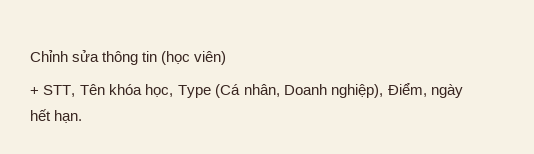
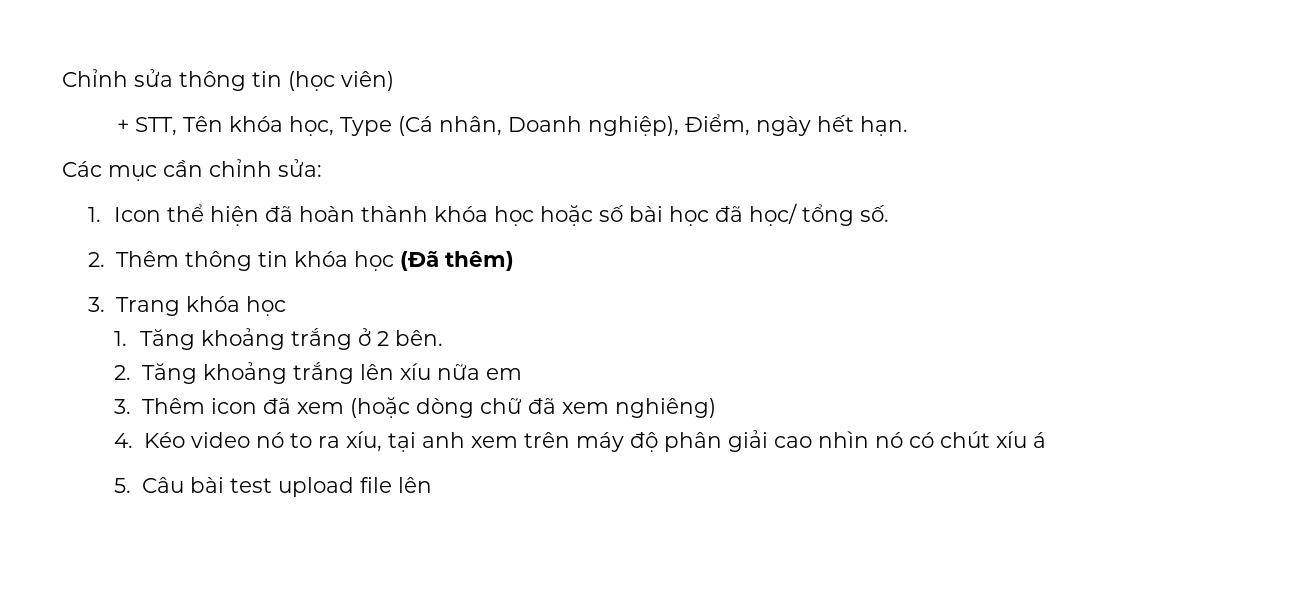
(83, 116) none -> [62,159,322,181] [87,203,889,226] [87,250,514,271] [87,296,286,316] [113,328,443,350] [113,362,522,384] [113,397,716,418] [113,430,1046,452] [113,477,432,497] // Các mục cần chỉnh sửa: // 1. Icon thể hiện đã hoàn thành khóa học hoặc số bài học đã học/ tổng số. // 2. Thêm thông tin khóa học (Đã thêm) // 3. Trang khóa học // 1. Tăng khoảng trắng ở 2 bên. // 2. Tăng khoảng trắng lên xíu nữa em // 3. Thêm icon đã xem (hoặc dòng chữ đã xem nghiêng) // 4. Kéo video nó to ra xíu, tại anh xem trên máy độ phân giải cao nhìn nó có chút xíu á // 5. Câu bài test upload file lên

